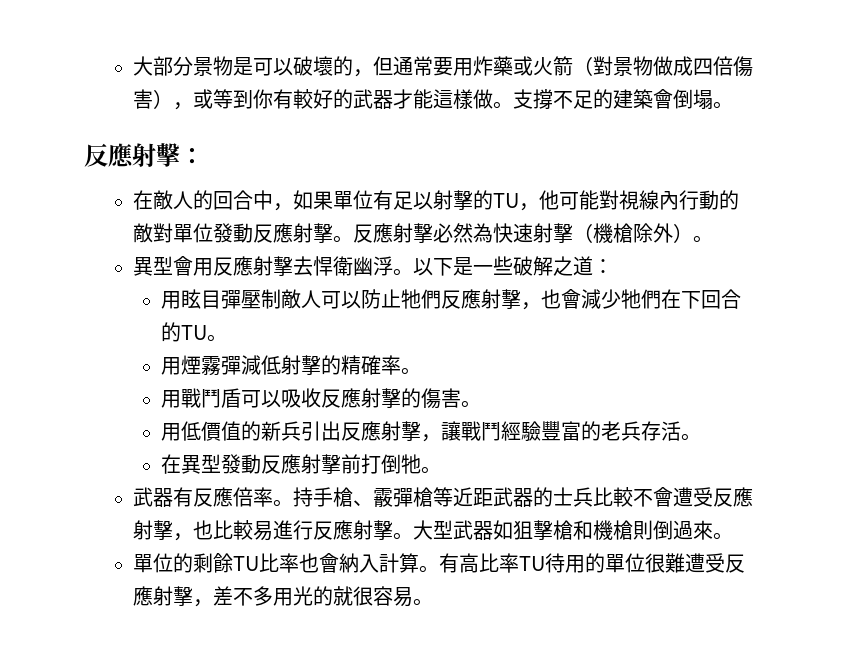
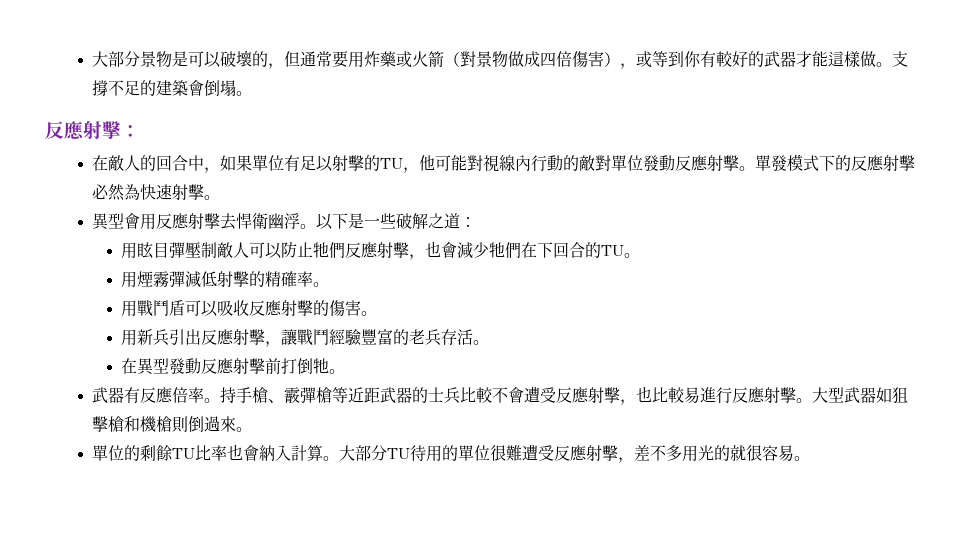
(354, 239) none -> [754,154,851,171] 單發模式下的
[573,223,694,243] （機槍除外） -> (204, 192) none
[180,421,261,441] 低價值的 -> (138, 337) none
[439,553,520,573] 有高比率 -> [338,445,387,461] 大部分

